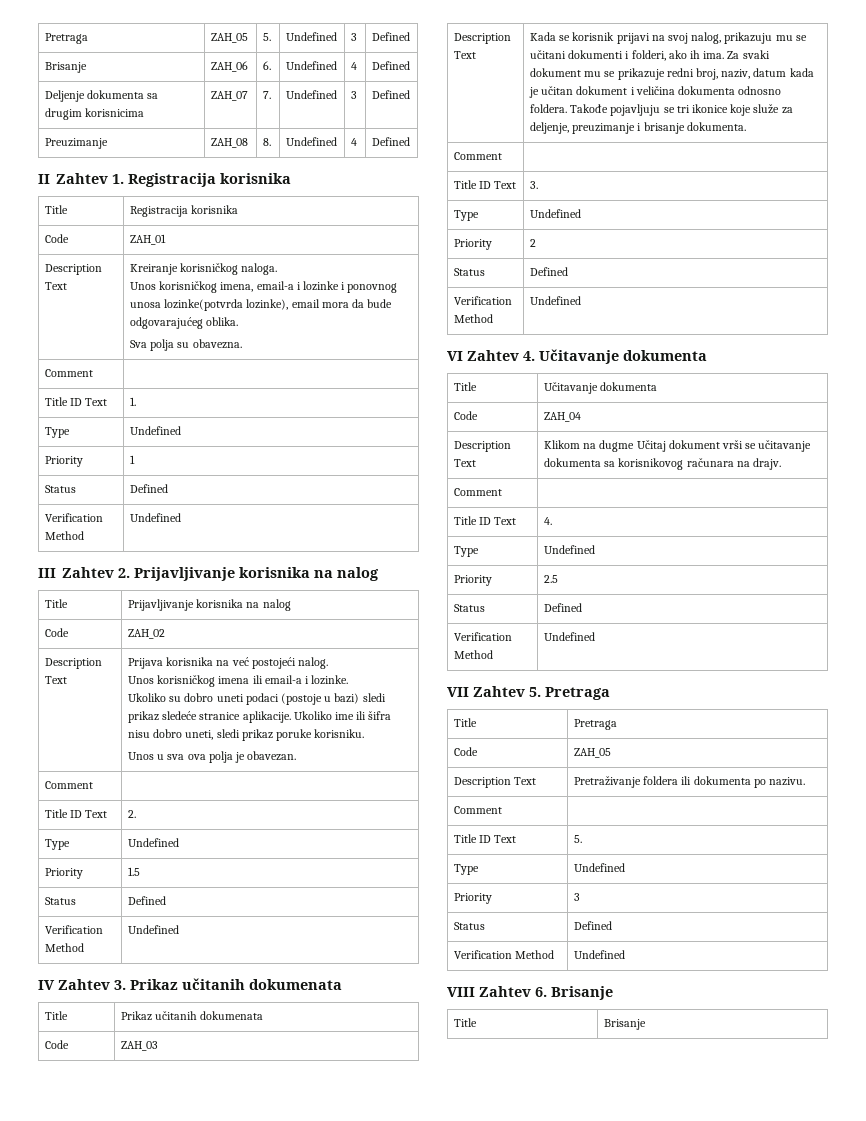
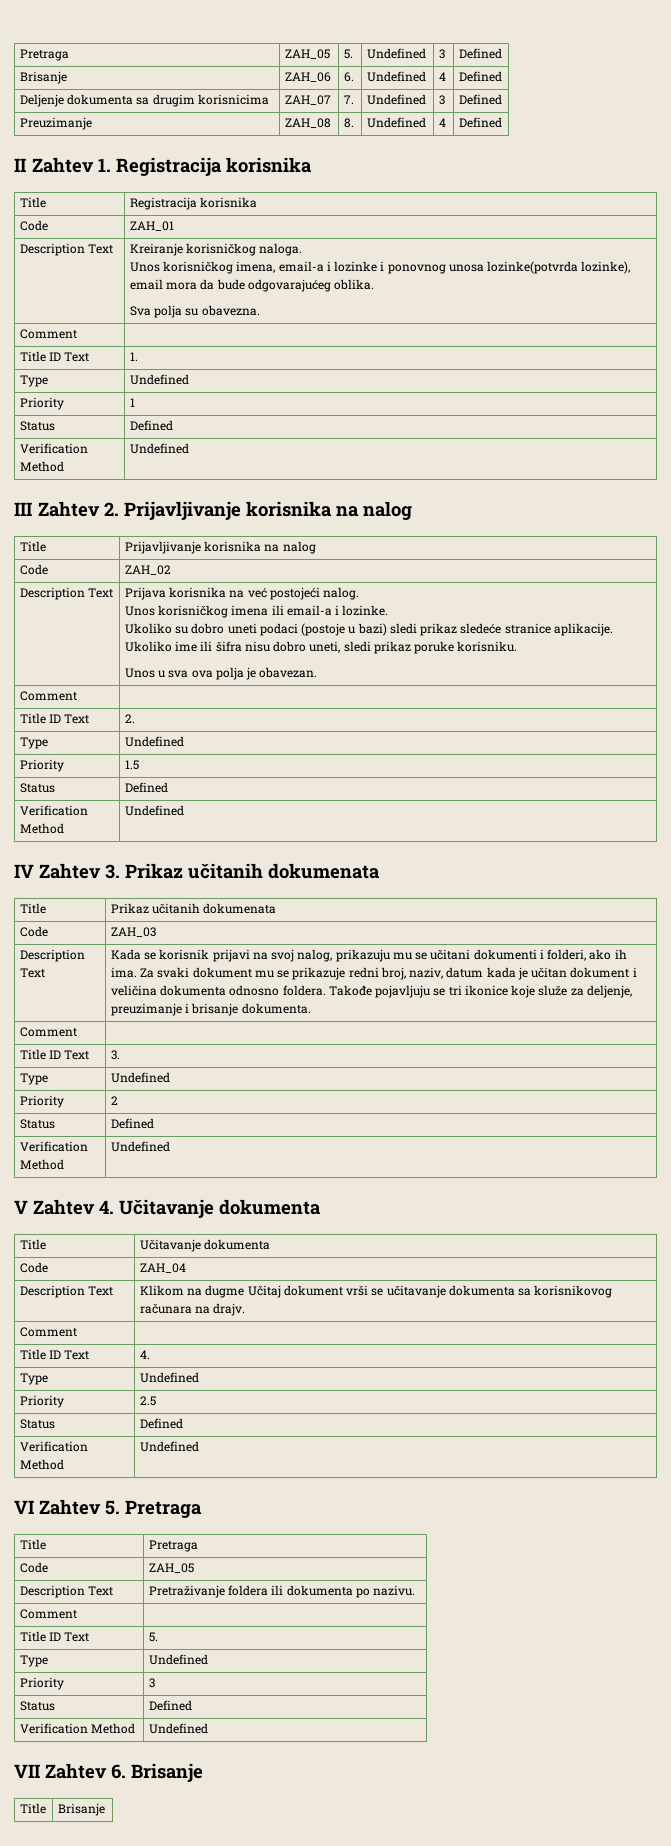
[447,351,463,361] VI -> [14,1200,28,1214] V
[447,687,469,697] VII -> [14,1500,34,1514] VI
[447,987,475,997] VIII -> [14,1764,40,1778] VII

